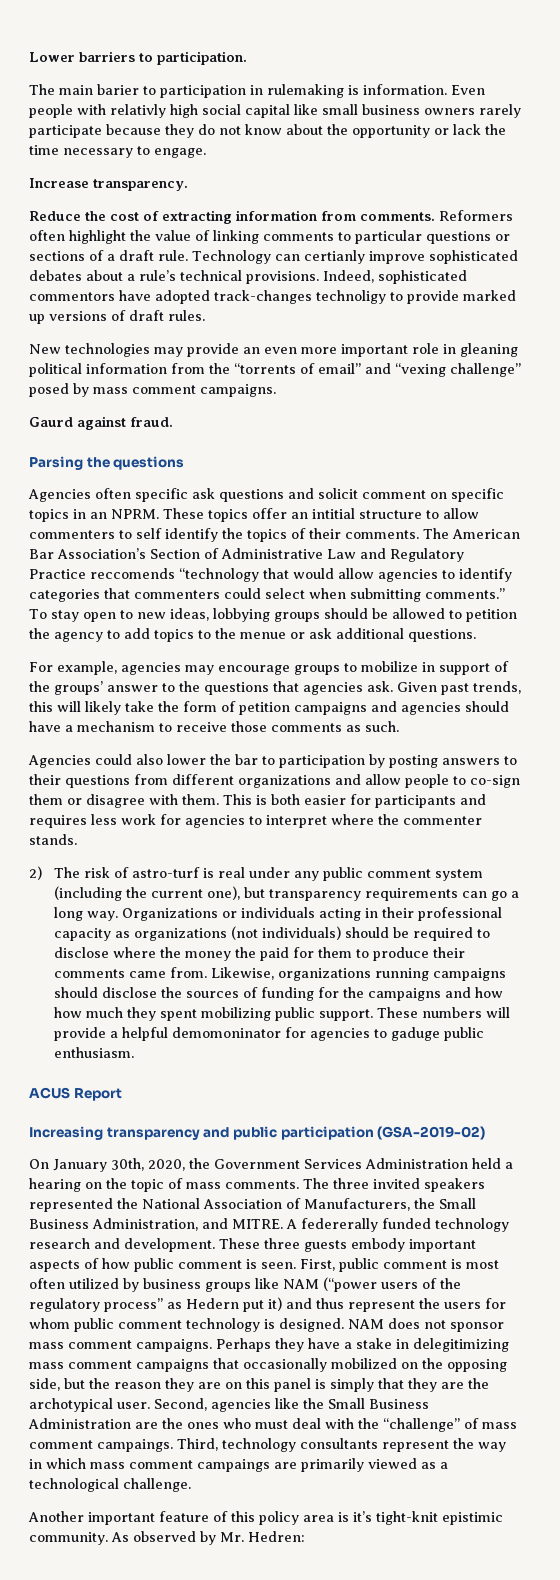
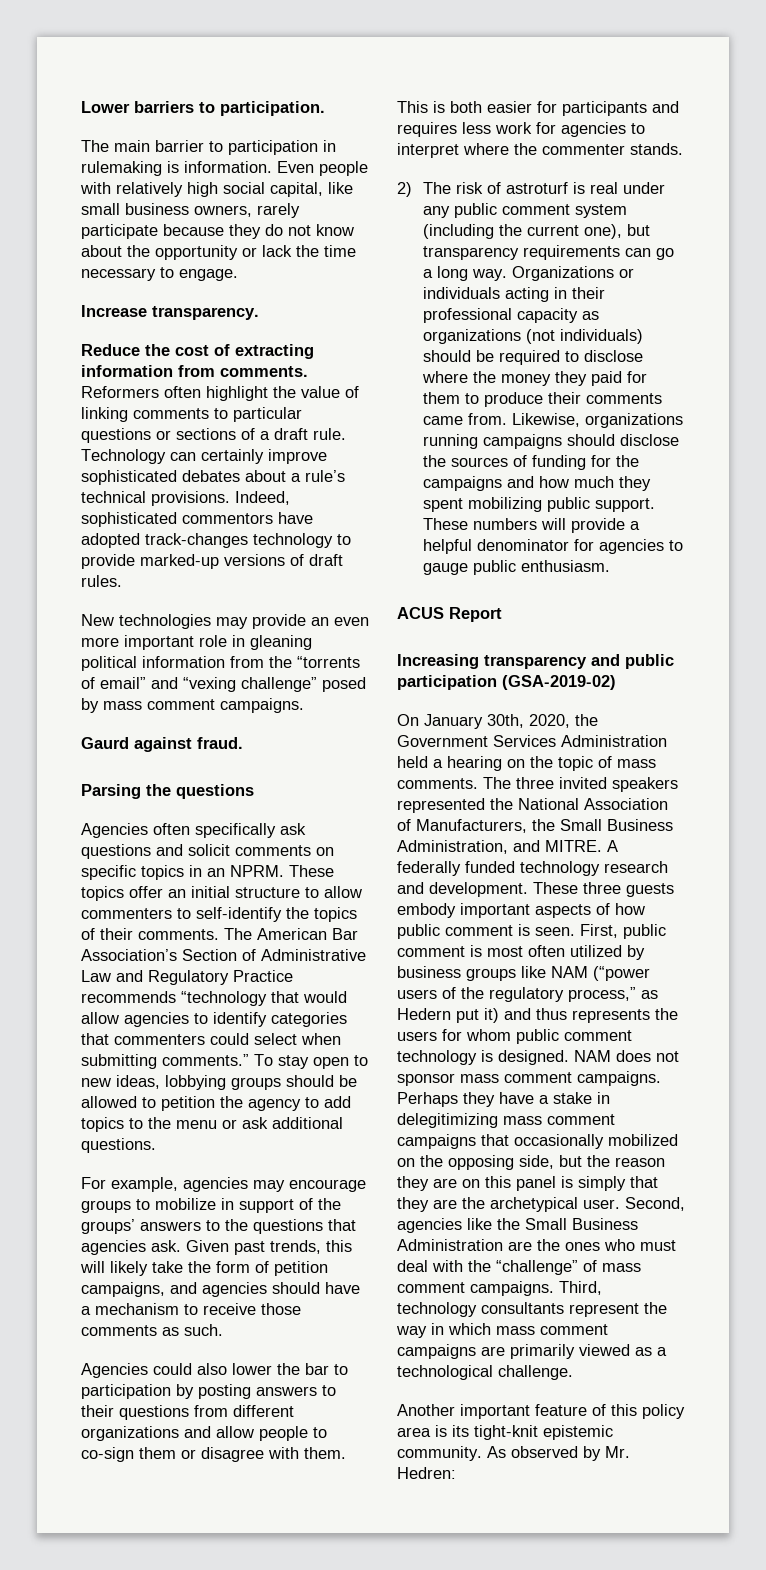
[97,84,139,95] barier -> [155,140,204,152] barrier
[110,104,166,118] relativly -> [116,182,183,197] relatively
[245,104,290,118] capital -> [270,182,323,197] capital,
[424,108,475,115] owners -> [194,205,252,217] owners,
[303,250,365,264] certianly -> [201,449,264,464] certainly
[316,290,386,304] technoligy -> [253,533,333,548] technology
[463,290,516,301] [29,314,45,324] marked up -> [140,554,219,569] marked-up
[135,488,188,502] specific -> [195,823,276,838] specifically
[362,490,426,499] comment -> [235,845,311,856] comments
[312,508,355,519] intitial -> [191,886,230,898] initial
[136,528,218,542] self identify -> [196,907,282,922] self-identify
[90,568,175,579] reccomends -> [81,991,176,1003] recommends
[240,632,286,639] menue -> [176,1120,217,1129] menu
[107,685,158,692] answer -> [140,1221,201,1231] answers
[294,702,367,715] campaigns -> [81,1282,165,1297] campaigns,
[131,867,200,878] astro-turf -> [506,182,569,194] astroturf
[234,947,256,958] the -> [555,371,588,386] they
[53,1007,82,1018] how -> (570, 482) none
[171,1027,440,1041] demomoninator for agencies to gaduge -> [477,539,684,554] [423,563,469,575] denominator for agencies to gauge
[301,1218,378,1232] federerally -> [397,861,461,876] federally
[104,1298,163,1312] process” -> [568,987,636,1002] process,”
[348,1300,415,1312] represent -> [572,1009,650,1023] represents
[29,1398,113,1412] archotypical -> [490,1197,578,1212] archetypical
[97,1439,173,1452] campaings. -> [470,1281,554,1296] campaigns.
[197,1459,270,1472] campaings -> [397,1344,476,1359] campaigns
[353,1511,503,1525] it’s tight-knit epistimic -> [452,1425,613,1440] its tight-knit epistemic

